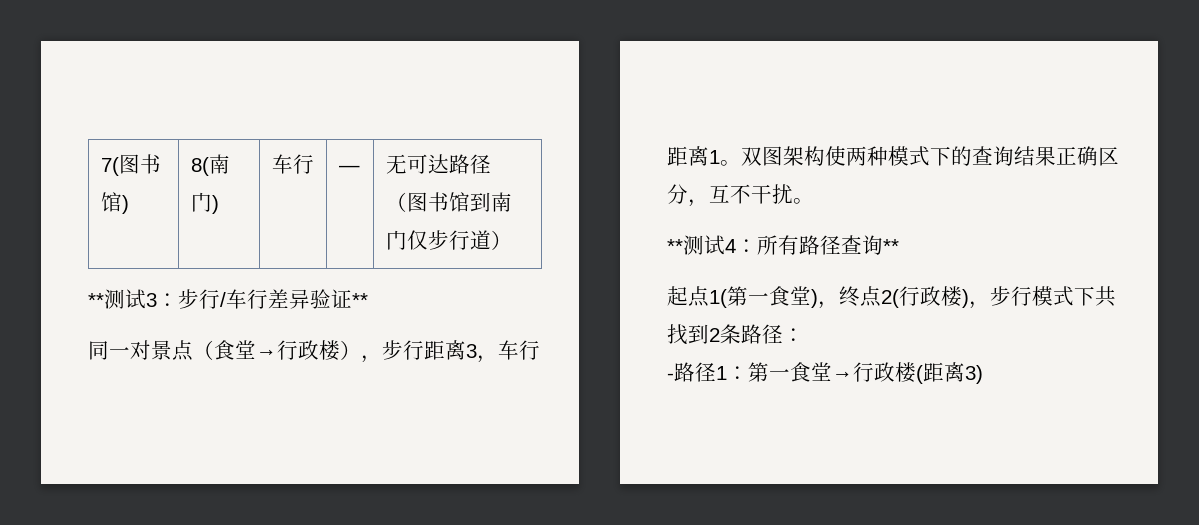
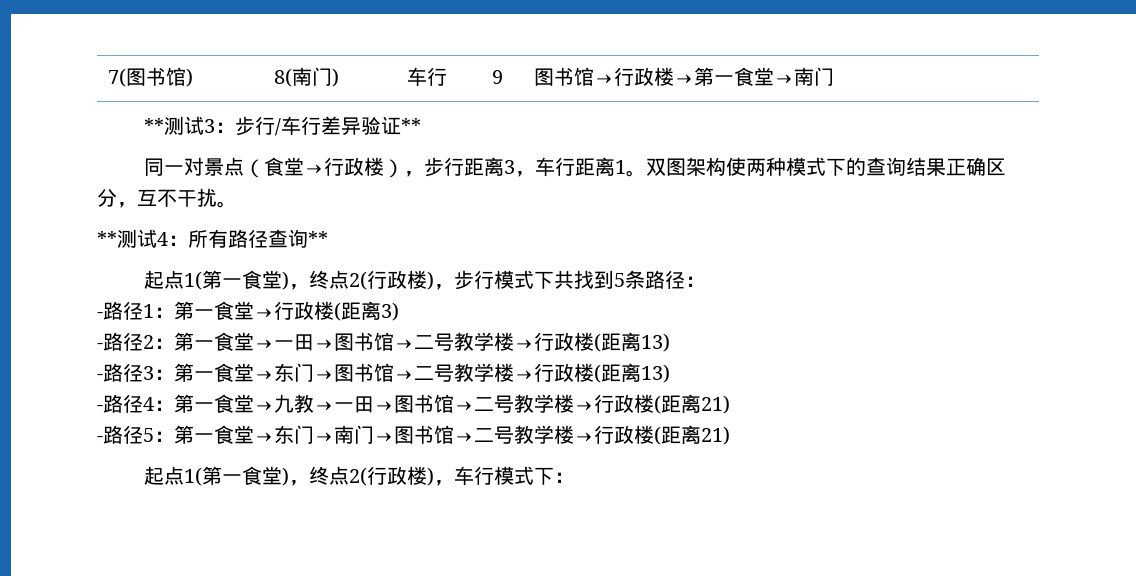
[338,165,360,172] [385,154,491,174] [385,192,512,212] [385,230,512,250] — | 无可达路径（图书馆到南门仅步行道） -> [491,70,503,84] [533,67,834,86] 9 | 图书馆→行政楼→第一食堂→南门
[709,328,720,342] 2 -> [614,273,626,287] 5
(983, 374) none -> [97,332,670,352] [97,363,670,383] [97,394,730,414] [97,425,730,445] [144,466,575,486] // -路径2：第一食堂→一田→图书馆→二号教学楼→行政楼(距离13) // -路径3：第一食堂→东门→图书馆→二号教学楼→行政楼(距离13) // -路径4：第一食堂→九教→一田→图书馆→二号教学楼→行政楼(距离21) // -路径5：第一食堂→东门→南门→图书馆→二号教学楼→行政楼(距离21) // 起点1(第一食堂)，终点2(行政楼)，车行模式下：

